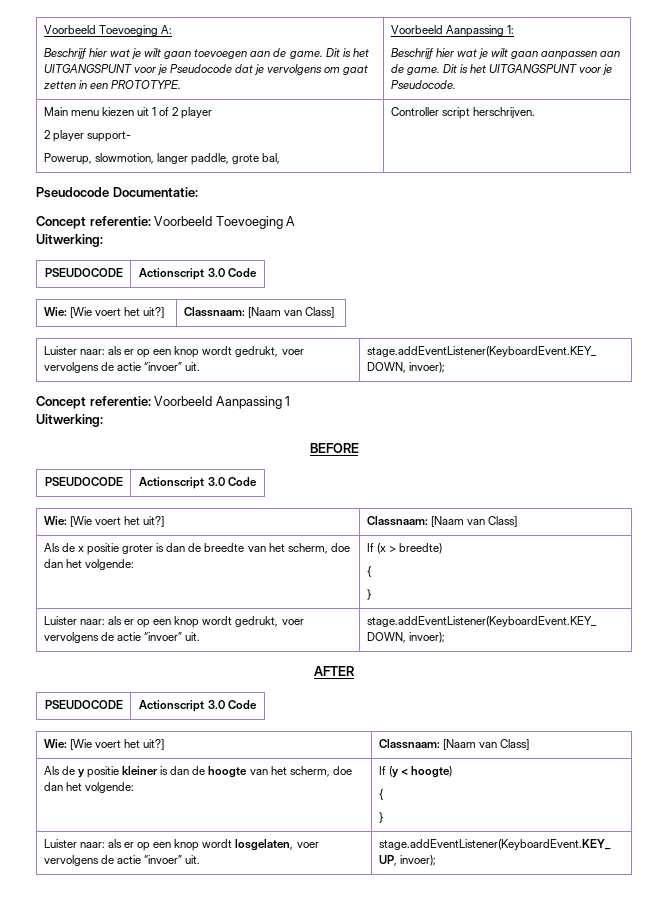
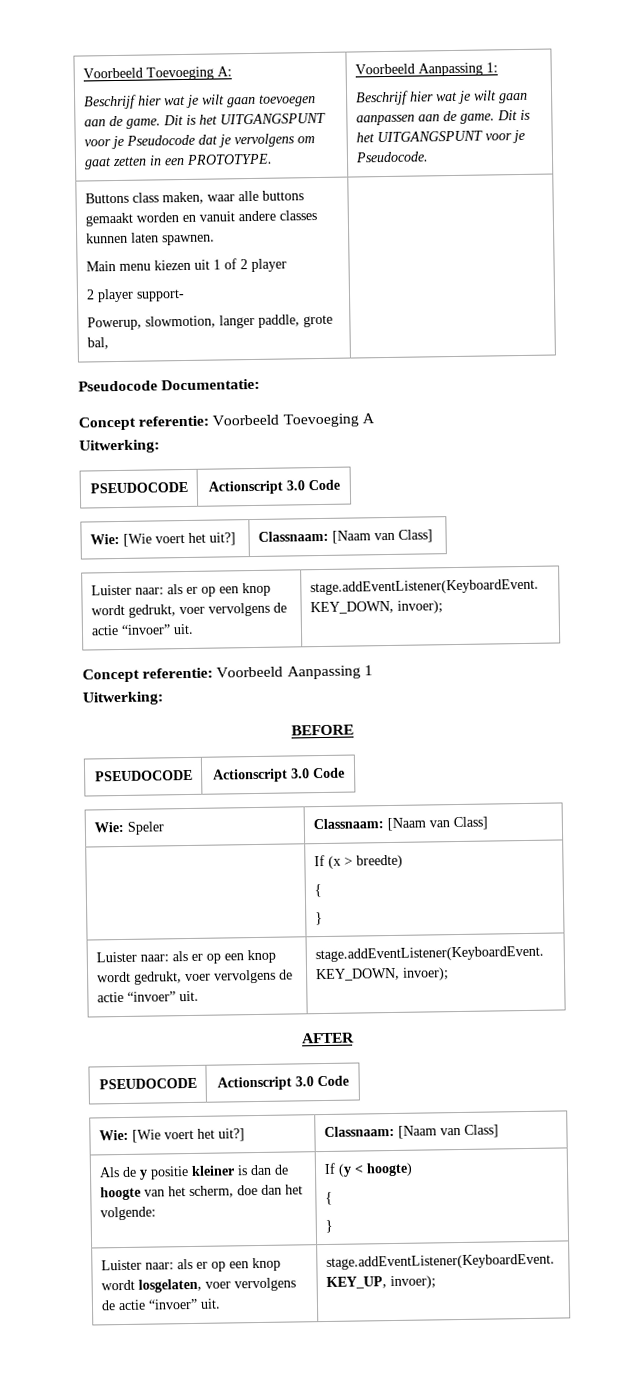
(456, 84) none -> [84,190,304,205] [84,210,317,227] [85,232,215,246] Buttons class maken, waar alle buttons gemaakt worden en vanuit andere classes kunnen laten spawnen. //
[390,107,535,119] Controller script herschrijven. -> (109, 343) none
[69,516,165,527] [366,516,517,527] [43,543,350,555] [43,559,134,570] [Wie voert het uit?] | Classnaam: [Naam van Class] // Als de x positie groter is dan de breedte van het scherm, doe dan het volgende: -> [126,821,164,835] [312,816,488,832] Speler | Classnaam: [Naam van Class] //

